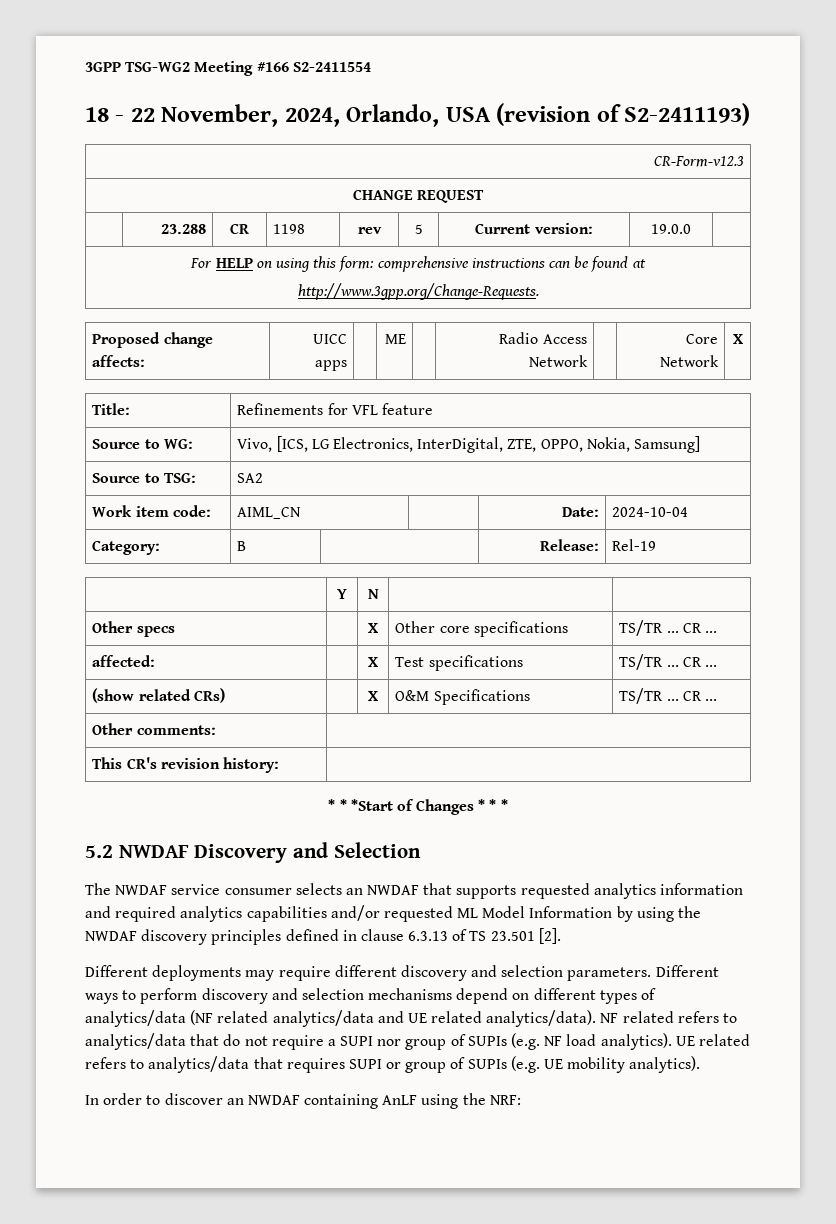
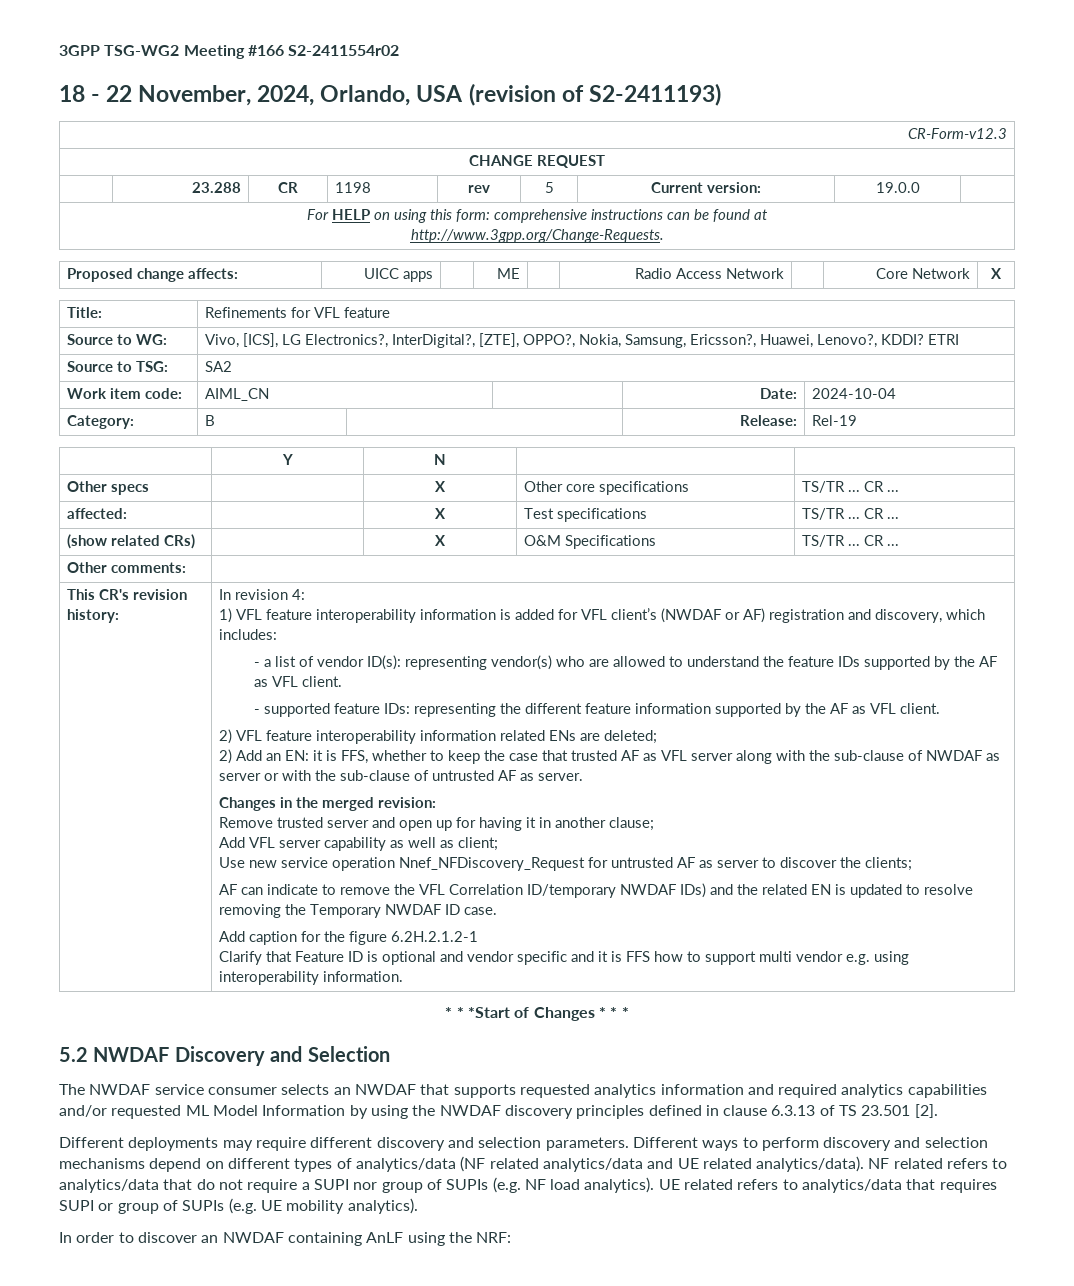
[292,62,371,72] S2-2411554 -> [288,45,400,56] S2-2411554r02
[276,436,700,453] [ICS, LG Electronics, InterDigital, ZTE, OPPO, Nokia, Samsung] -> [242,333,959,348] [ICS], LG Electronics?, InterDigital?, [ZTE], OPPO?, Nokia, Samsung, Ericsson?, Huawei, Lenovo?, KDDI? ETRI
(280, 765) none -> [218,589,305,600] [218,608,985,623] [218,629,277,640] [253,655,997,670] [253,676,342,687] [253,703,940,717] [218,729,657,744] [218,749,1000,764] [218,770,583,781] [218,797,436,811] [218,817,654,831] [218,837,498,851] [218,857,912,871] [218,883,973,898] [218,904,497,918] [218,931,478,945] [218,951,909,965] [218,971,403,985] In revision 4: // 1) VFL feature interoperability information is added for VFL client’s (NWDAF or AF) registration and discovery, which includes: // - a list of vendor ID(s): representing vendor(s) who are allowed to understand the feature IDs supported by the AF as VFL client. // - supported feature IDs: representing the different feature information supported by the AF as VFL client. // 2) VFL feature interoperability information related ENs are deleted; // 2) Add an EN: it is FFS, whether to keep the case that trusted AF as VFL server along with the sub-clause of NWDAF as server or with the sub-clause of untrusted AF as server. // Changes in the merged revision: // Remove trusted server and open up for having it in another clause; // Add VFL server capability as well as client; // Use new service operation Nnef_NFDiscovery_Request for untrusted AF as server to discover the clients; // AF can indicate to remove the VFL Correlation ID/temporary NWDAF IDs) and the related EN is updated to resolve removing the Temporary NWDAF ID case. // Add caption for the figure 6.2H.2.1.2-1 // Clarify that Feature ID is optional and vendor specific and it is FFS how to support multi vendor e.g. using interoperability information.

